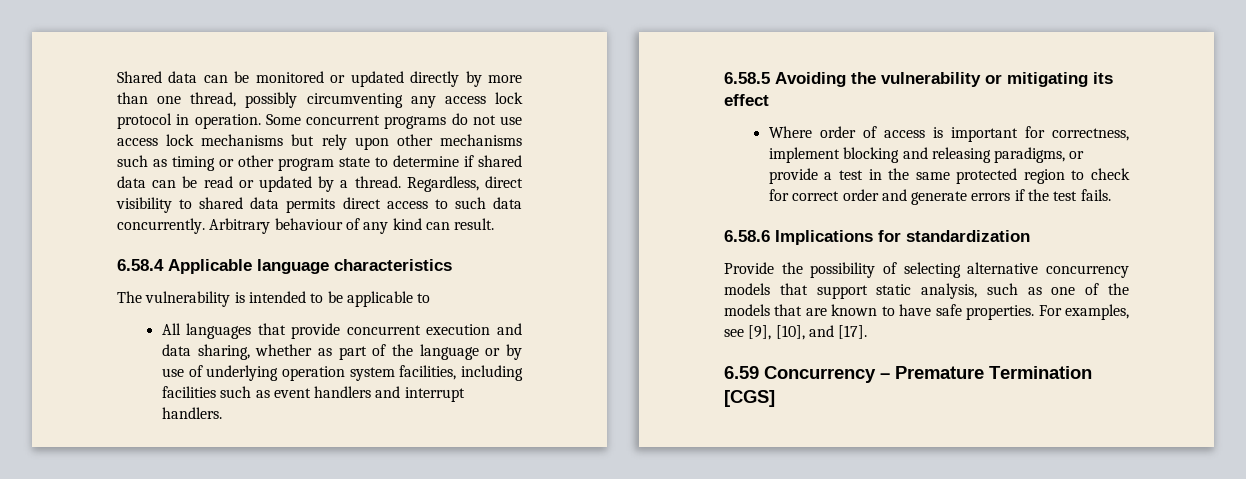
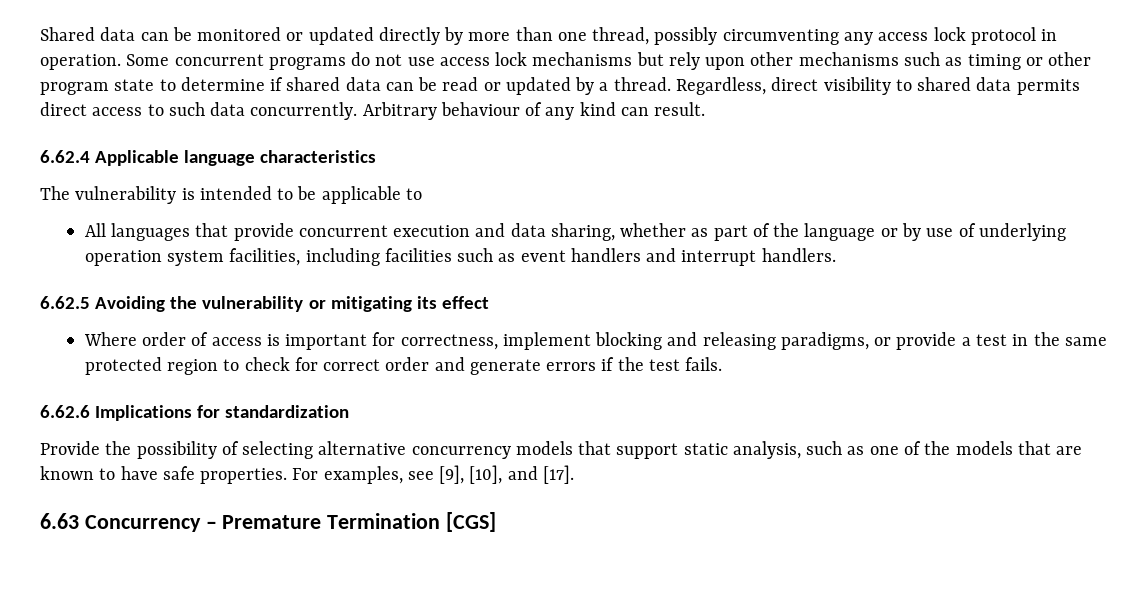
[117,259,164,271] 6.58.4 -> [40,150,90,163] 6.62.4
[724,72,770,84] 6.58.5 -> [40,296,90,309] 6.62.5
[724,230,770,242] 6.58.6 -> [40,405,90,418] 6.62.6
[724,366,759,379] 6.59 -> [40,513,79,529] 6.63

